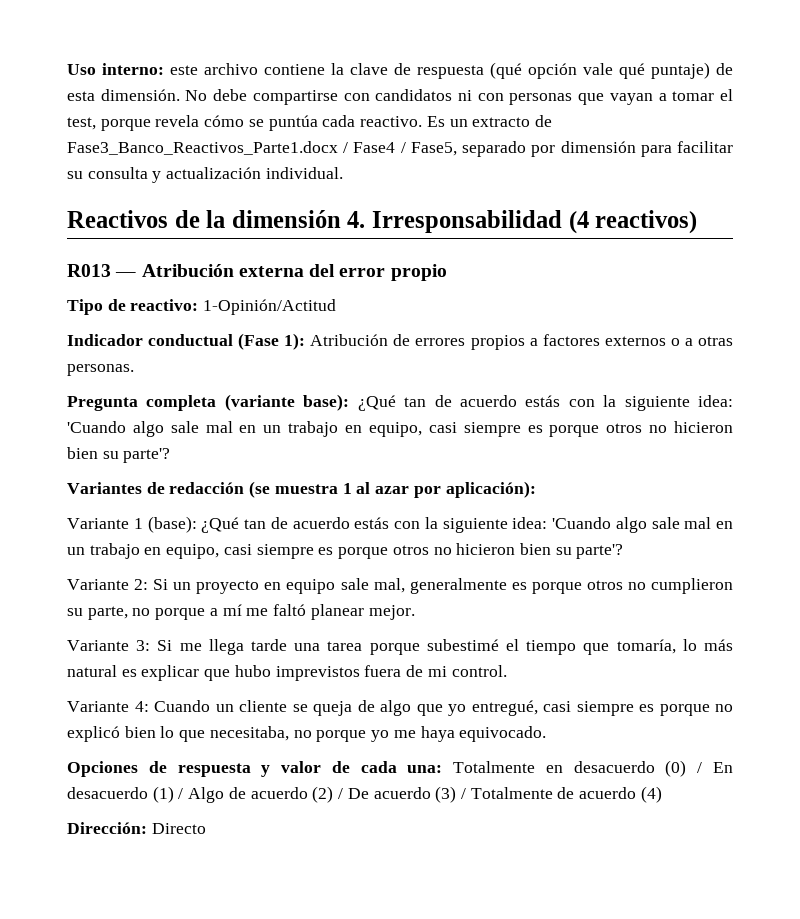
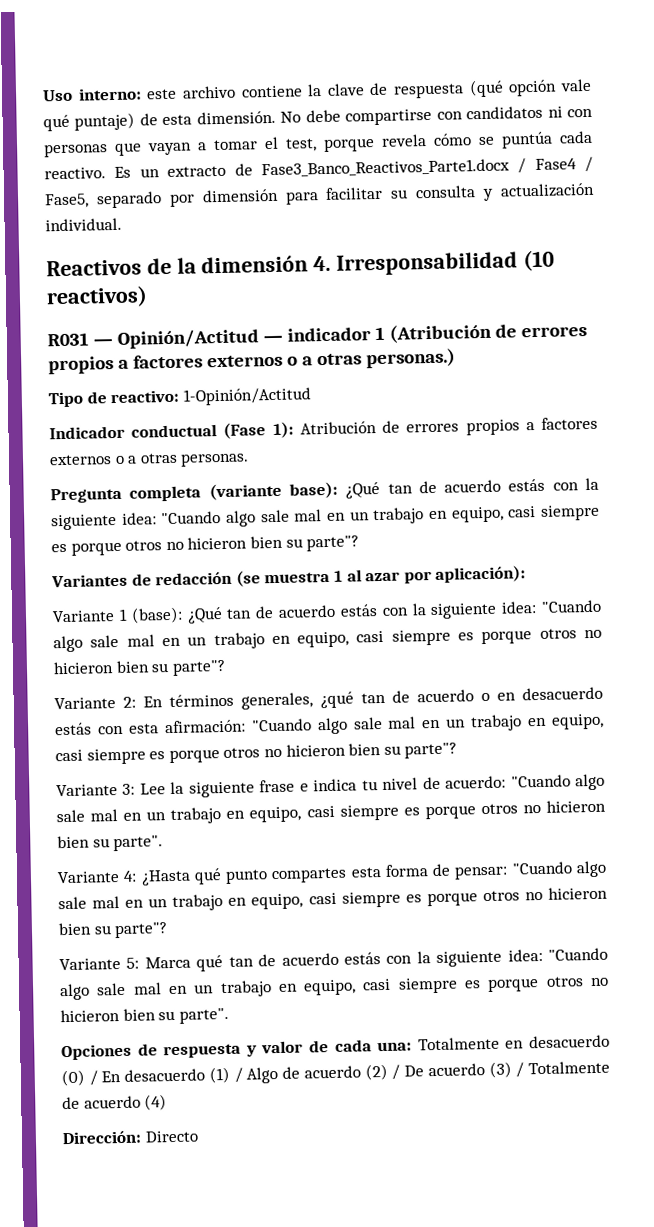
[568,211,589,234] (4 -> [522,249,555,272] (10
[67,264,447,281] R013 — Atribución externa del error propio -> [47,323,587,349] [48,348,456,375] R031 — Opinión/Actitud — indicador 1 (Atribución de errores propios a factores externos o a otras personas.)
[67,421,126,433] 'Cuando -> [161,510,222,525] "Cuando
[123,448,171,463] parte'? -> [306,535,360,552] parte"?
[552,517,611,529] 'Cuando -> [540,599,602,613] "Cuando
[576,544,624,559] parte'? -> [171,659,226,676] parte"?
[153,578,733,594] [67,604,415,620] [67,639,734,655] [67,665,507,681] [67,700,733,716] [67,726,547,742] Si un proyecto en equipo sale mal, generalmente es porque otros no cumplieron su parte, no porque a mí me faltó planear mejor. // Variante 3: Si me llega tarde una tarea porque subestimé el tiempo que tomaría, lo más natural es explicar que hubo imprevistos fuera de mi control. // Variante 4: Cuando un cliente se queja de algo que yo entregué, casi siempre es porque no explicó bien lo que necesitaba, no porque yo me haya equivocado. -> [143,686,603,710] [55,713,605,736] [55,742,458,765] [56,773,605,798] [56,799,606,825] [57,835,164,852] [57,860,607,886] [58,886,608,911] [58,922,169,939] [59,947,608,972] [60,976,610,1001] [60,1007,229,1024] En términos generales, ¿qué tan de acuerdo o en desacuerdo estás con esta afirmación: "Cuando algo sale mal en un trabajo en equipo, casi siempre es porque otros no hicieron bien su parte"? // Variante 3: Lee la siguiente frase e indica tu nivel de acuerdo: "Cuando algo sale mal en un trabajo en equipo, casi siempre es porque otros no hicieron bien su parte". // Variante 4: ¿Hasta qué punto compartes esta forma de pensar: "Cuando algo sale mal en un trabajo en equipo, casi siempre es porque otros no hicieron bien su parte"? // Variante 5: Marca qué tan de acuerdo estás con la siguiente idea: "Cuando algo sale mal en un trabajo en equipo, casi siempre es porque otros no hicieron bien su parte".

